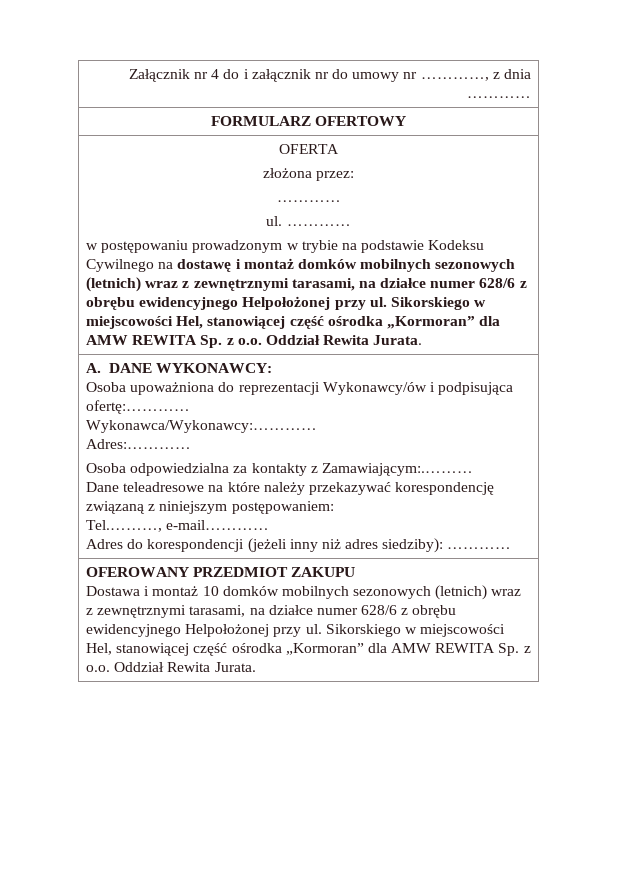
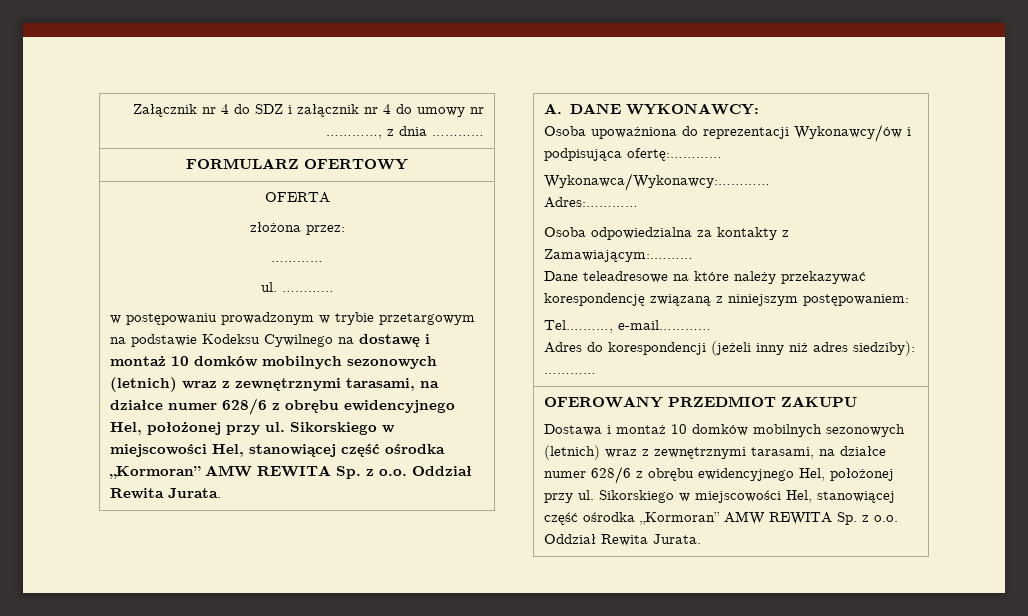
(240, 74) none -> [254,104,283,114] SDZ
(329, 75) none -> [382,104,391,114] 4
(338, 246) none -> [379,313,476,325] przetargowym
(294, 263) none -> [171,356,190,366] 10
[242,296,331,310] Helpołożonej -> [110,422,222,435] Hel, położonej
[479,316,501,326] dla -> (202, 472) none
[185,624,270,637] Helpołożonej -> [799,468,895,481] Hel, położonej
[367,643,387,653] dla -> (721, 518) none

